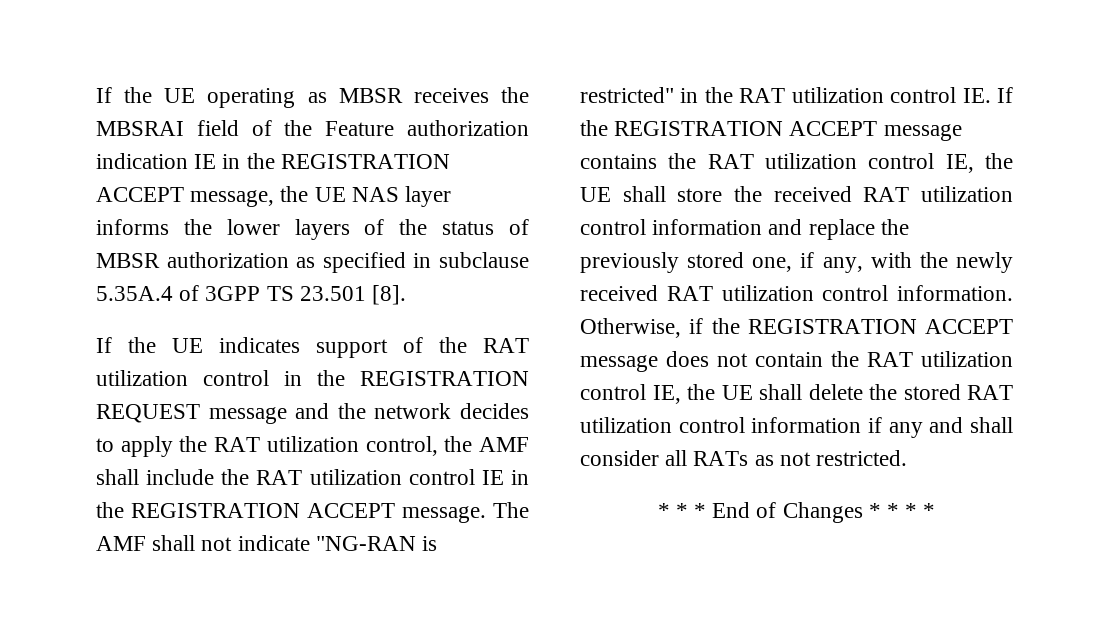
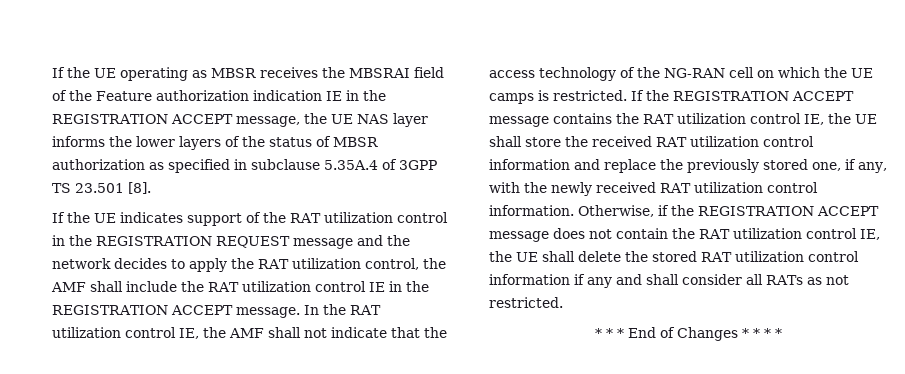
[493,502,529,518] [96,535,438,551] [580,87,991,103] The AMF shall not indicate "NG-RAN is restricted" in the RAT utilization control IE. -> [304,304,381,315] [52,327,447,339] [489,67,873,81] [489,90,627,104] In the RAT utilization control IE, the AMF shall not indicate that the access technology of the NG-RAN cell on which the UE camps is restricted.

